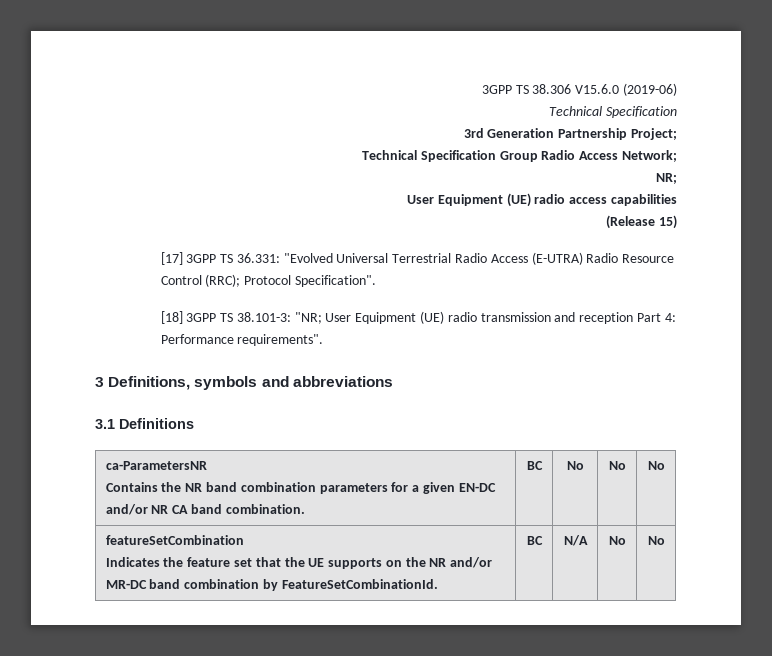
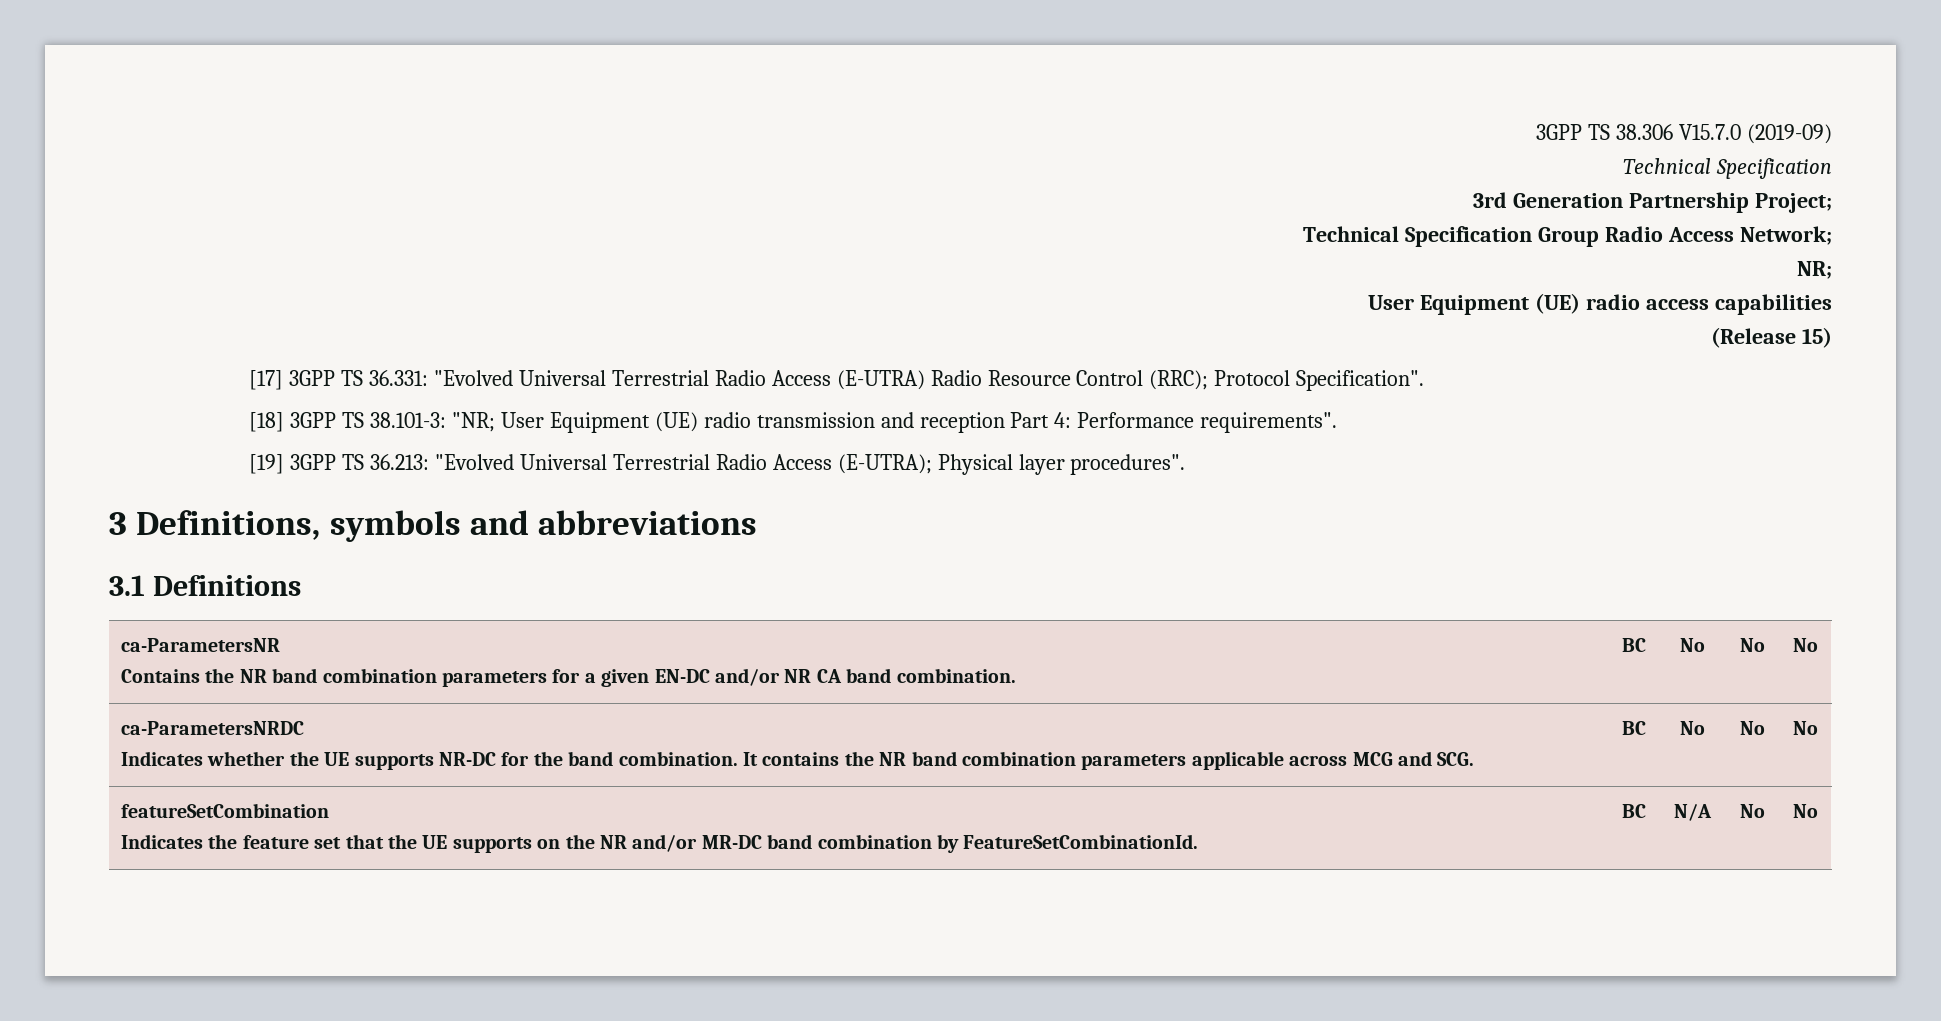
[575,83,677,96] V15.6.0 (2019-06) -> [1679,124,1833,144] V15.7.0 (2019-09)
(324, 340) none -> [249,454,1186,475] // [19] 3GPP TS 36.213: "Evolved Universal Terrestrial Radio Access (E-UTRA); Physical layer procedures".
(665, 465) none -> [120,721,304,735] [120,751,1475,770] [1621,721,1646,735] [1680,721,1705,735] [1739,721,1765,735] [1792,721,1818,735] // ca-ParametersNRDC // Indicates whether the UE supports NR-DC for the band combination. It contains the NR band combination parameters applicable across MCG and SCG. | BC | No | No | No

